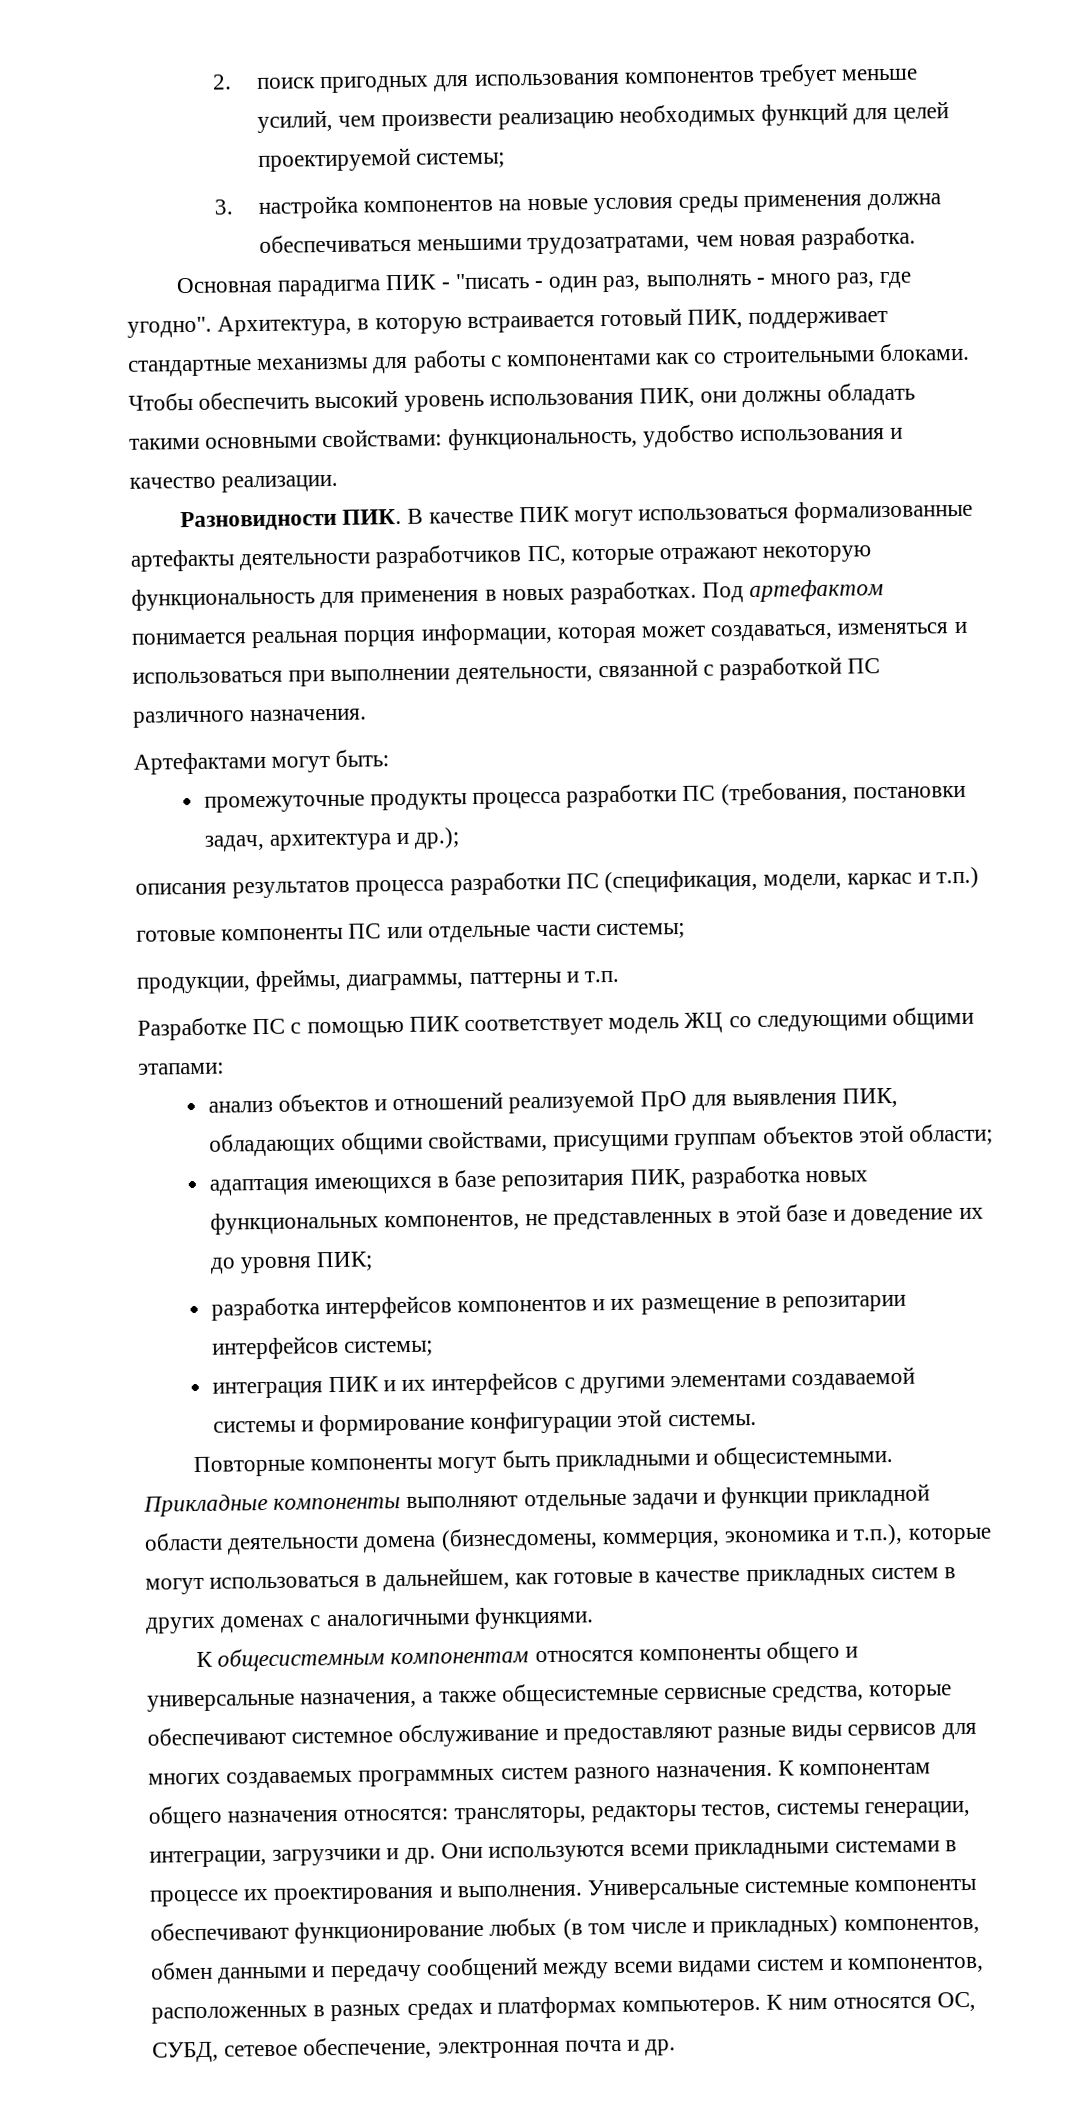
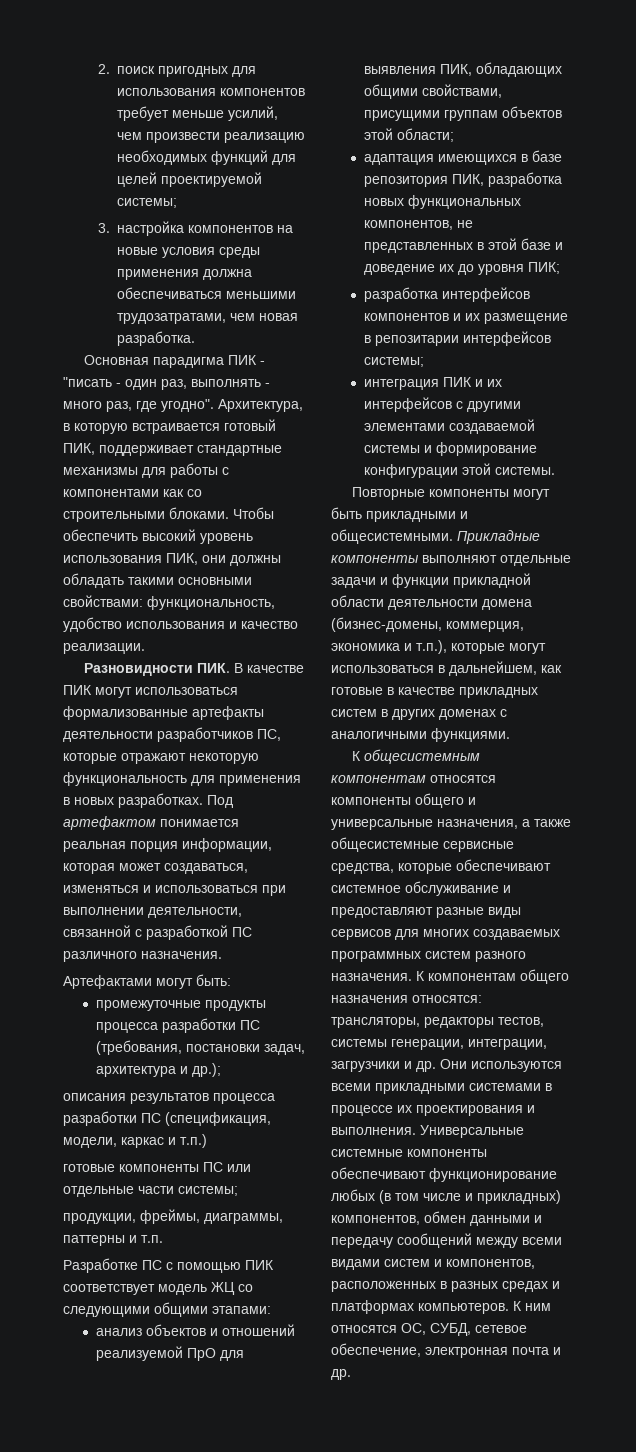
[501,1173,625,1192] репозитария -> [363,176,448,187] репозитория
[440,1527,598,1552] (бизнесдомены, -> [331,617,442,632] (бизнес-домены,

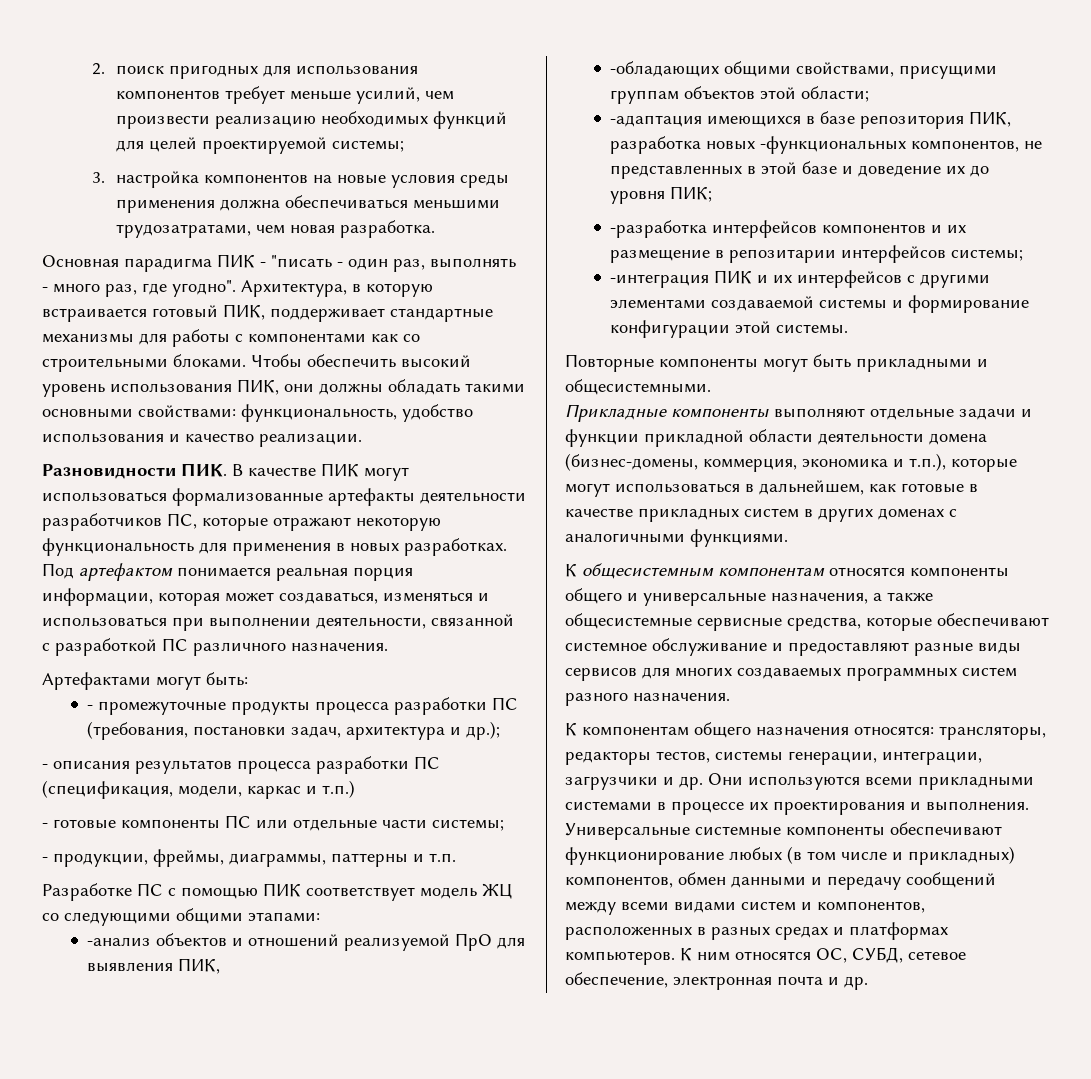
(231, 980) none -> [87,705,94,710] -
(221, 1070) none -> [42,764,48,769] -
(207, 1141) none -> [42,823,48,828] -
(238, 1191) none -> [42,857,48,862] -
[95,1328,142,1336] анализ -> [87,937,152,946] -анализ
[475,62,562,77] обладающих -> [610,61,720,77] // -обладающих
[363,154,434,165] адаптация -> [610,115,703,127] -адаптация
[407,195,521,209] функциональных -> [760,136,907,154] -функциональных
[363,287,438,302] разработка -> [610,220,708,238] -разработка
[363,379,439,390] интеграция -> [610,274,710,288] -интеграция
(453, 536) none -> (711, 387) //
(412, 977) none -> (730, 697) //

